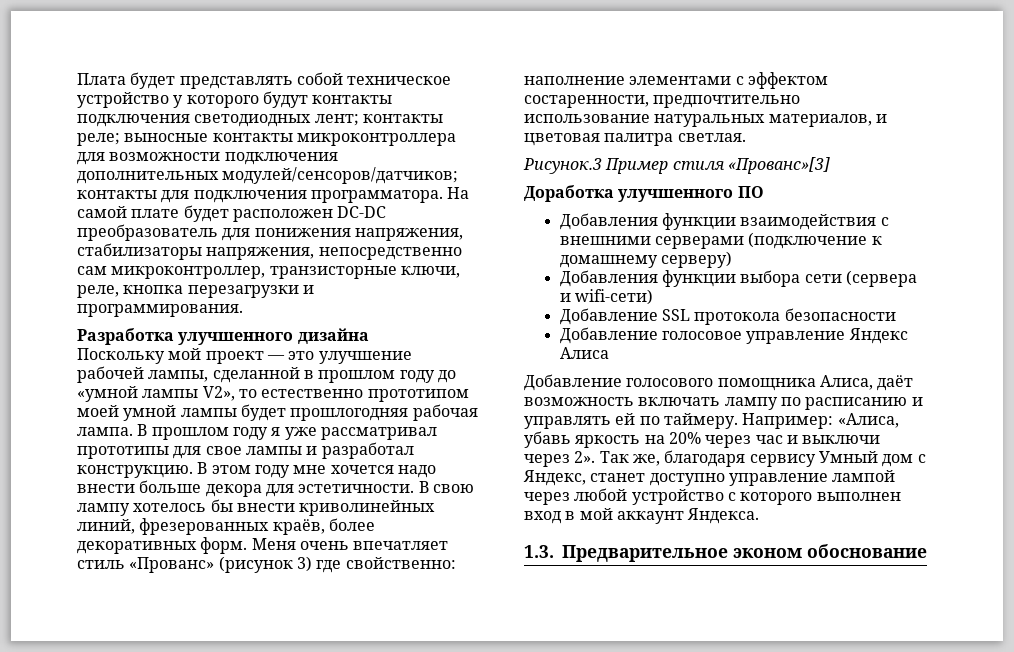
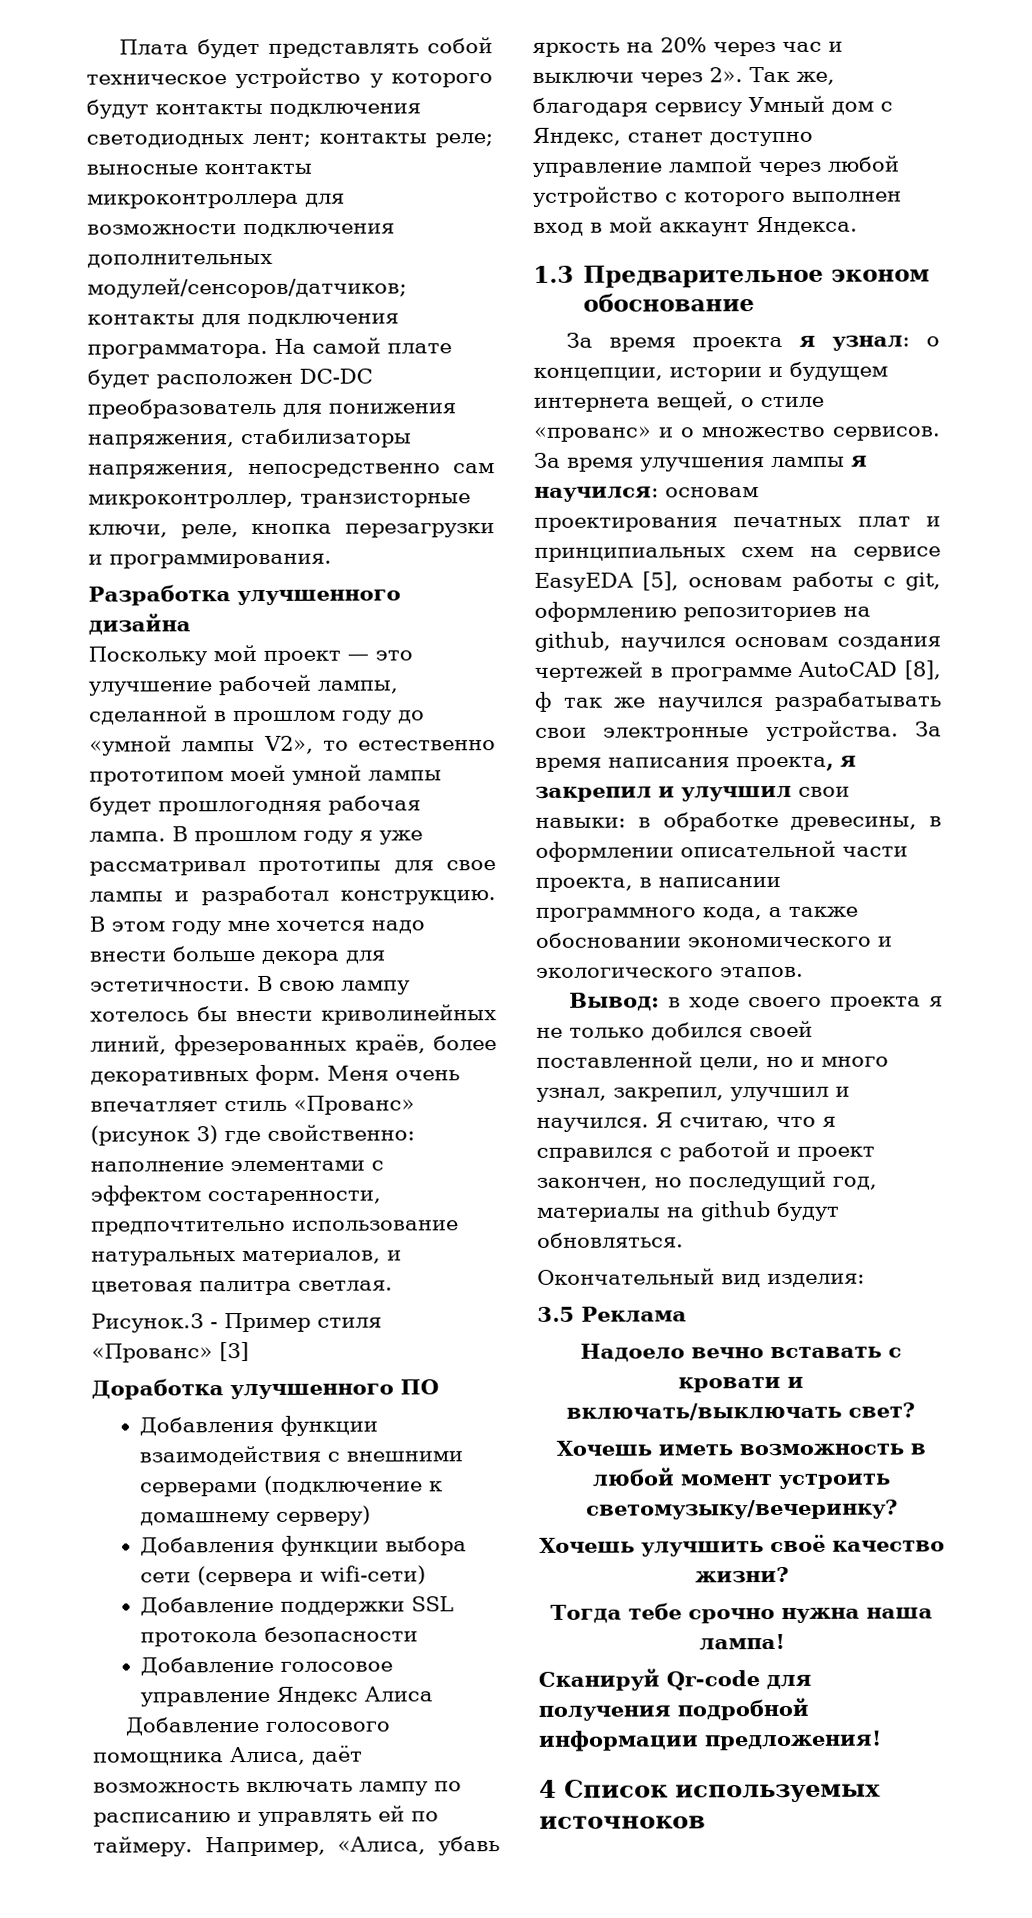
(602, 166) none -> [210,1322,218,1329] -
[727,157,830,174] «Прованс»[3] -> [91,1342,249,1363] «Прованс» [3]
(658, 316) none -> [280,1601,406,1616] поддержки
[742,413,834,429] Например: -> [204,1836,326,1857] Например,
[524,545,554,558] 1.3. -> [533,265,574,283] 1.3
(927, 551) none -> [566,332,940,352] [533,361,888,382] [533,391,824,412] [533,426,941,442] [534,452,868,472] [534,486,759,502] [534,516,941,532] [534,546,941,562] [534,571,941,592] [534,601,871,622] [534,631,941,652] [534,660,941,682] [534,691,942,712] [535,720,942,742] [535,755,857,772] [535,785,850,802] [535,811,942,832] [535,840,908,862] [535,876,781,892] [535,906,858,922] [535,932,892,948] [536,966,804,978] [569,992,943,1011] [536,1020,813,1041] [536,1051,889,1071] [536,1086,850,1102] [536,1112,836,1132] [536,1141,875,1162] [536,1170,877,1192] [536,1201,840,1222] [537,1232,684,1248] [537,1268,865,1288] [537,1306,687,1323] [579,1343,902,1362] [677,1376,804,1393] [566,1402,915,1421] [555,1440,926,1457] [591,1467,891,1489] [585,1499,898,1520] [538,1534,945,1557] [694,1566,789,1584] [550,1602,933,1624] [698,1633,785,1651] [538,1668,812,1691] [538,1697,809,1721] [538,1730,882,1752] [539,1779,881,1803] [539,1815,706,1829] // За время проекта я узнал: о концепции, истории и будущем интернета вещей, о стиле «прованс» и о множество сервисов. За время улучшения лампы я научился: основам проектирования печатных плат и принципиальных схем на сервисе EasyEDA [5], основам работы с git, оформлению репозиториев на github, научился основам создания чертежей в программе AutoCAD [8], ф так же научился разрабатывать свои электронные устройства. За время написания проекта, я закрепил и улучшил свои навыки: в обработке древесины, в оформлении описательной части проекта, в написании программного кода, а также обосновании экономического и экологического этапов. // Вывод: в ходе своего проекта я не только добился своей поставленной цели, но и много узнал, закрепил, улучшил и научился. Я считаю, что я справился с работой и проект закончен, но последущий год, материалы на github будут обновляться. // Окончательный вид изделия: // 3.5 Реклама // Надоело вечно вставать с кровати и включать/выключать свет? // Хочешь иметь возможность в любой момент устроить светомузыку/вечеринку? // Хочешь улучшить своё качество жизни? // Тогда тебе срочно нужна наша лампа! // Сканируй Qr-code для получения подробной информации предложения! // 4 Список используемых источноков

